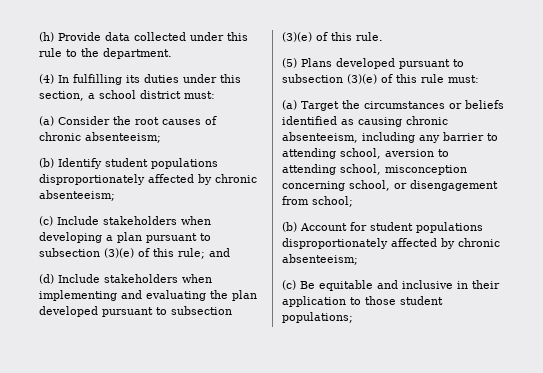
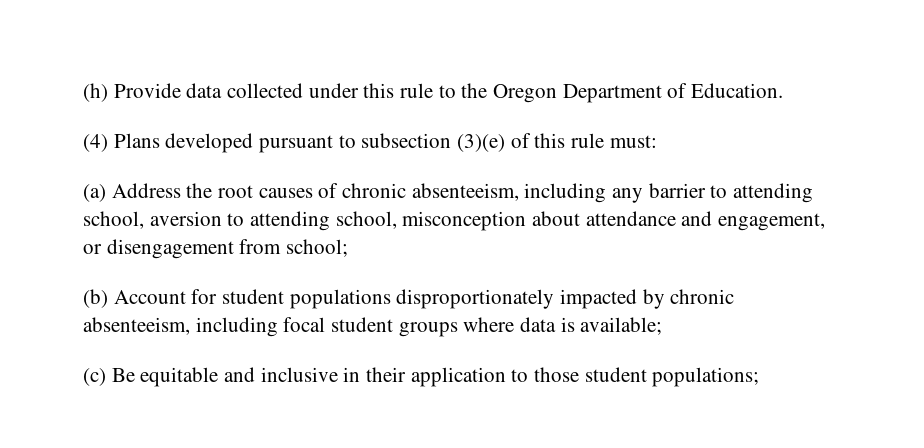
[103,48,172,59] [39,74,241,85] [39,90,215,101] [39,116,217,126] [39,132,161,143] [39,158,218,169] [39,174,257,185] [39,190,115,201] [39,216,211,226] [39,232,211,243] [39,248,230,259] [39,274,212,284] [39,290,257,301] [39,306,232,317] [282,32,383,42] [282,58,297,68] department. // (4) In fulfilling its duties under this section, a school district must: // (a) Consider the root causes of chronic absenteeism; // (b) Identify student populations disproportionately affected by chronic absenteeism; // (c) Include stakeholders when developing a plan pursuant to subsection (3)(e) of this rule; and // (d) Include stakeholders when implementing and evaluating the plan developed pursuant to subsection (3)(e) of this rule. // (5) -> [493,83,784,103] [83,134,108,152] Oregon Department of Education. // (4)
[301,100,504,111] [282,116,402,127] Target the circumstances or beliefs identified as causing -> [111,183,339,198] Address the root causes of
[282,180,390,191] concerning school, -> [532,211,826,231] about attendance and engagement,
[391,238,500,249] [282,254,358,265] affected by chronic absenteeism; -> [560,289,735,309] [83,317,663,337] impacted by chronic absenteeism, including focal student groups where data is available;

